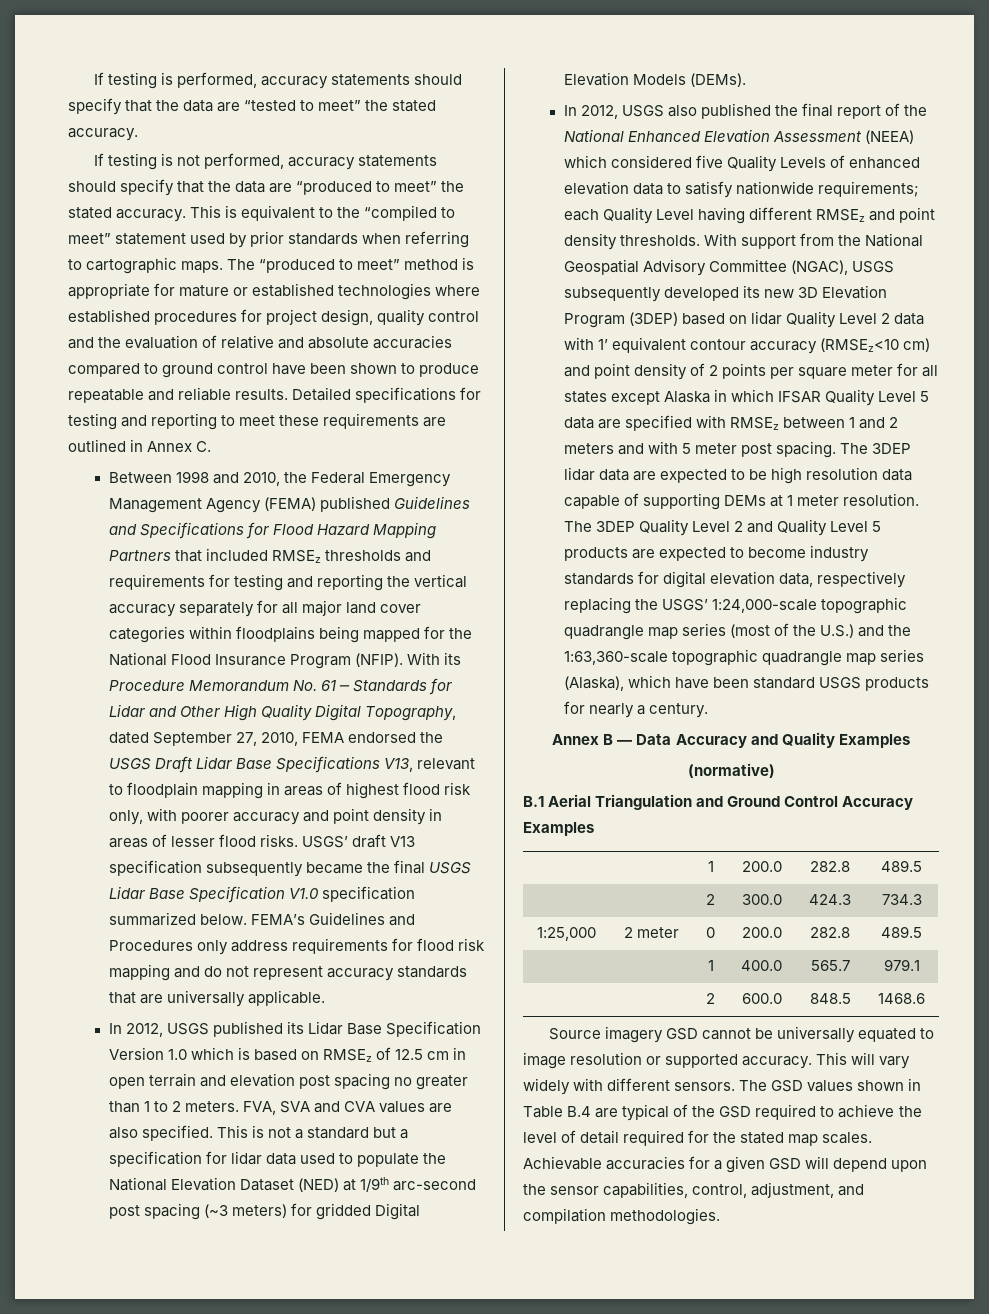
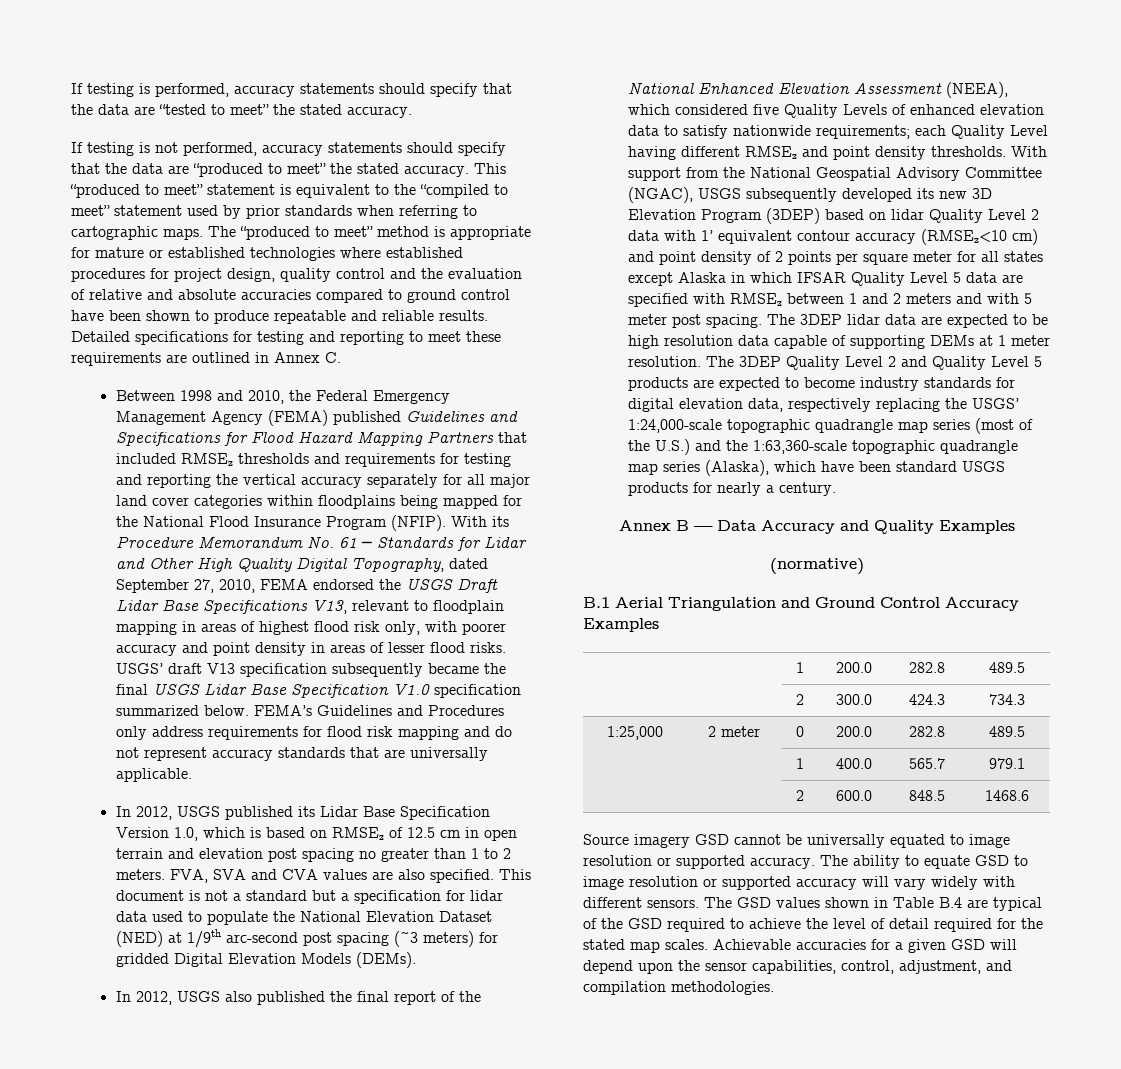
(222, 211) none -> [70,184,275,198] “produced to meet” statement
[167,1049,187,1060] 1.0 -> [173,827,198,841] 1.0,
(248, 1131) none -> [115,890,184,901] document
[864,130,914,144] (NEEA) -> [945,82,1008,98] (NEEA),
[816,1052,848,1065] This -> [820,855,1028,869] [583,876,857,890] The ability to equate GSD to image resolution or supported accuracy

